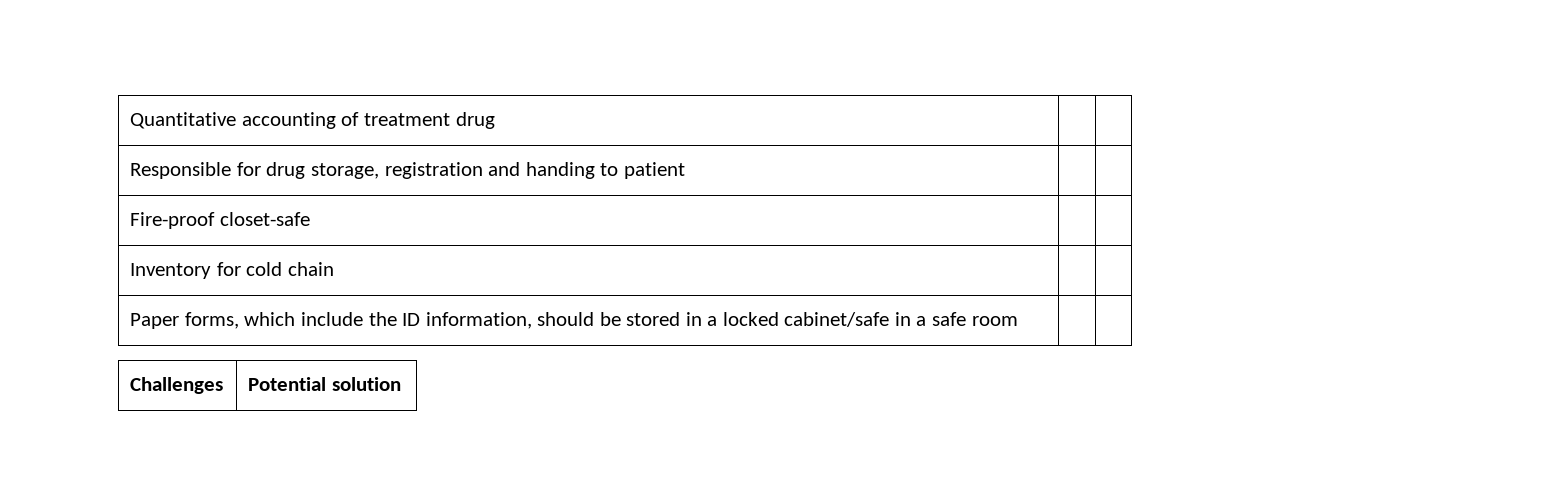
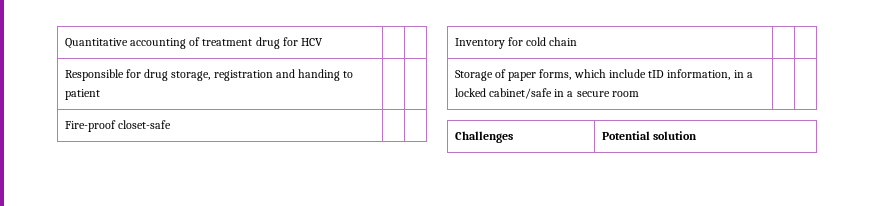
(495, 120) none -> [282,37,324,46] for HCV
[130,312,681,329] Paper forms, which include the ID information, should be stored -> [454,69,731,81] Storage of paper forms, which include tID information,
[931,312,966,326] safe -> [576,91,610,97] secure

